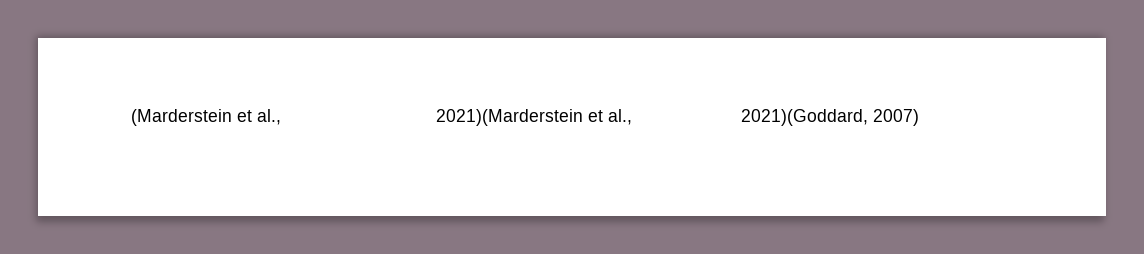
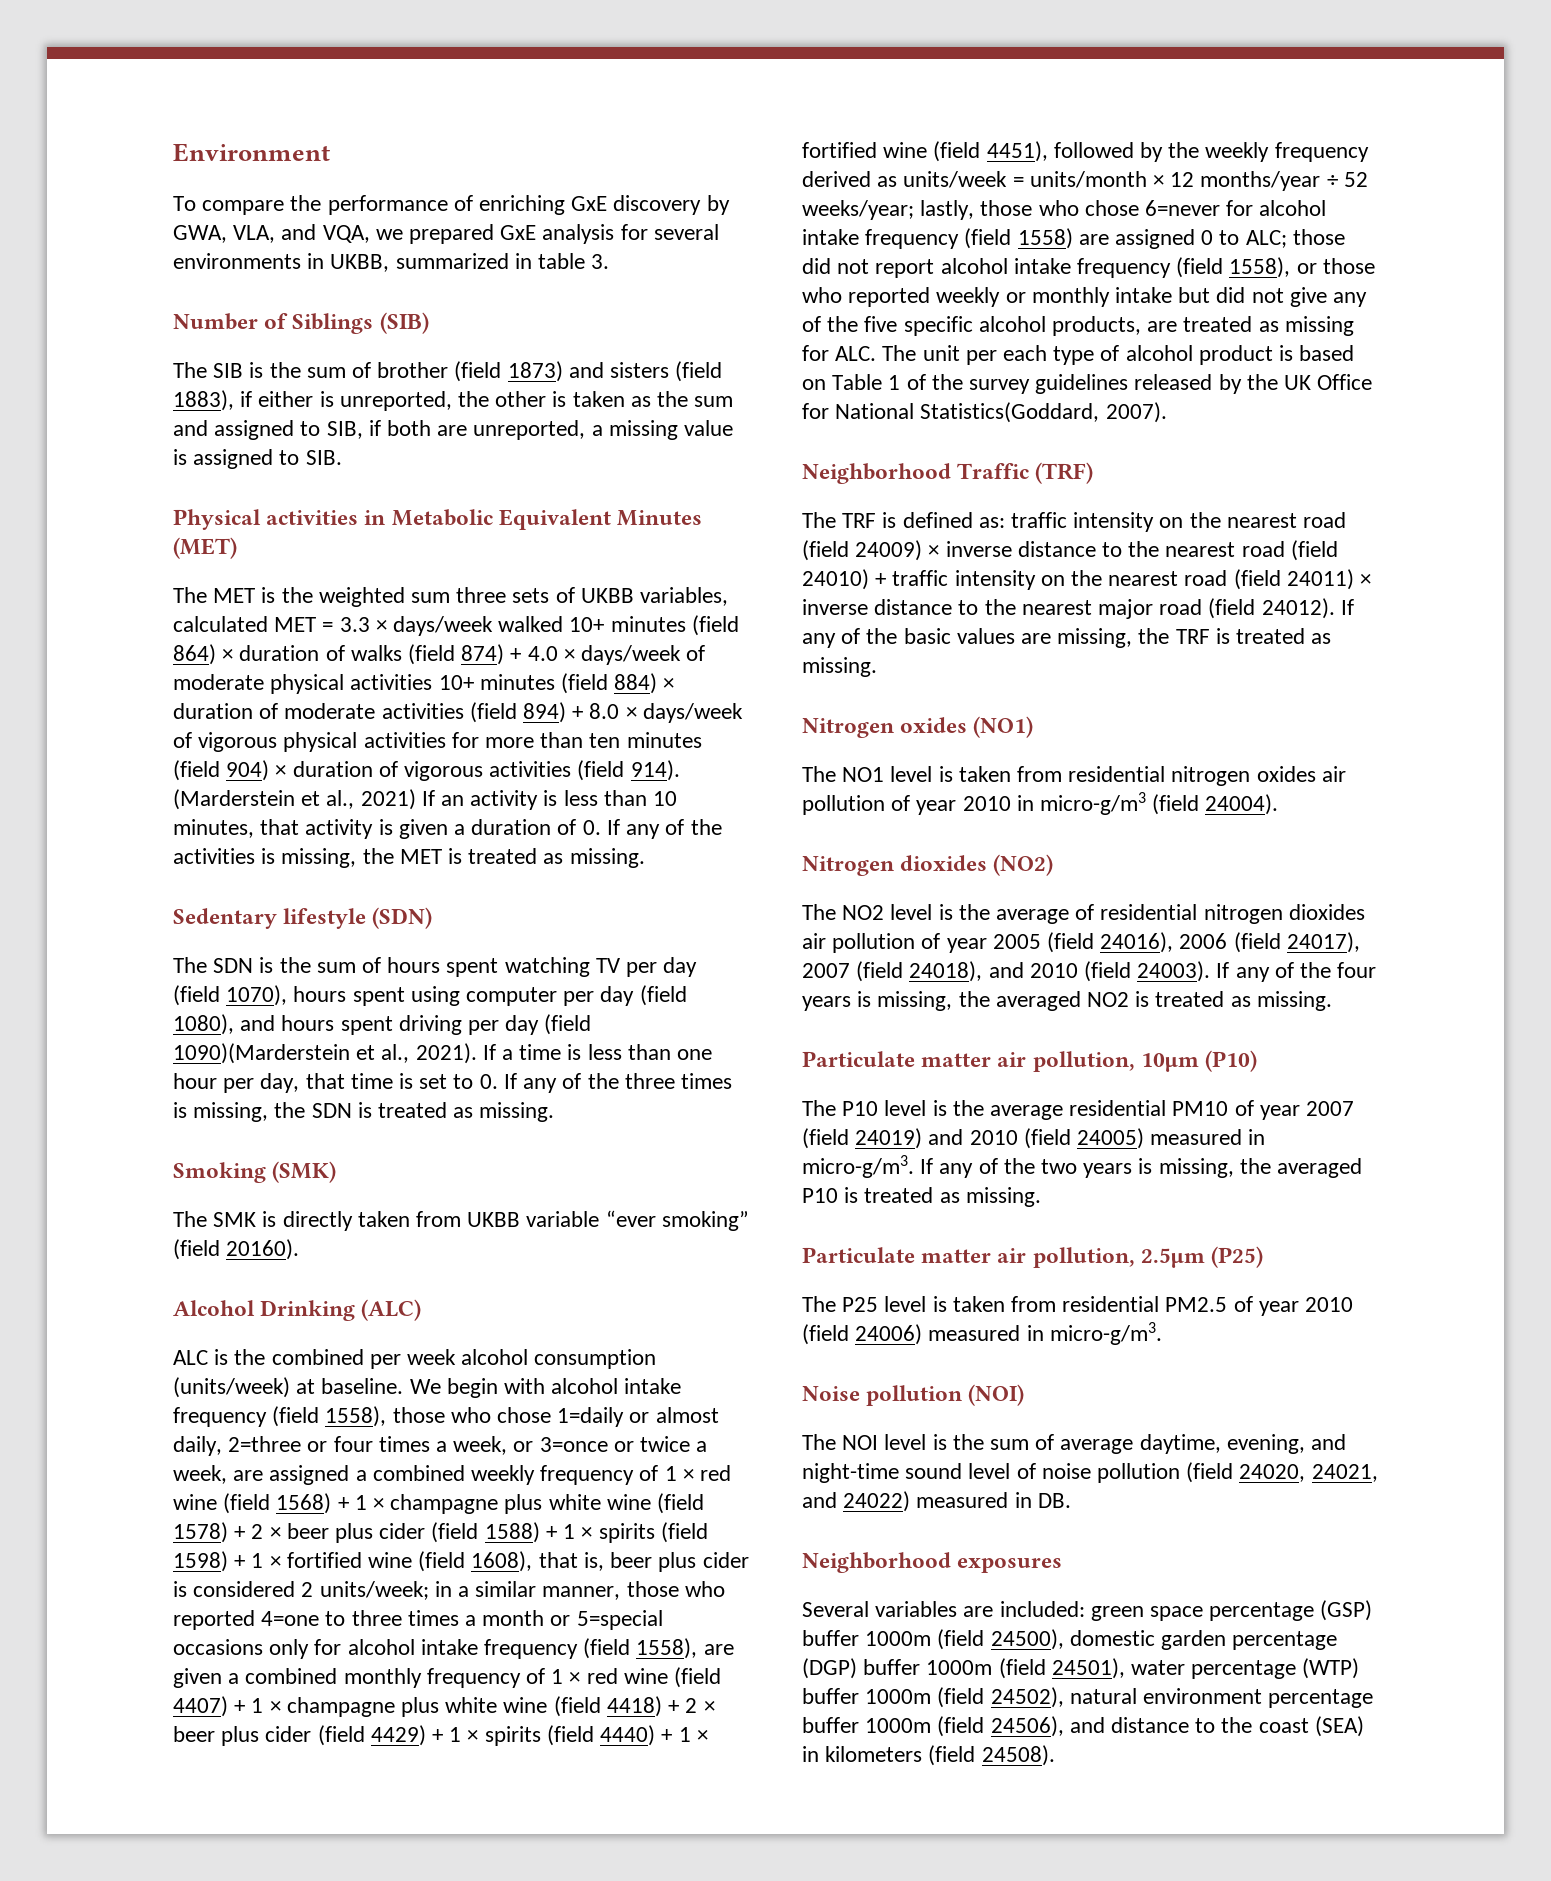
[131,109,919,126] (Marderstein et al., 2021)(Marderstein et al., 2021)(Goddard, 2007) -> [173,143,330,162] [173,195,730,215] [173,224,719,244] [173,253,610,272] [173,312,429,334] [173,361,723,382] [173,390,734,411] [173,420,734,440] [173,449,342,469] [173,509,703,530] [173,537,237,559] [173,587,729,607] [173,615,739,636] [173,644,706,665] [173,673,675,694] [173,702,743,723] [173,732,702,752] [173,760,680,781] [173,789,678,810] [173,819,722,839] [173,848,645,868] [173,907,433,929] [173,957,698,977] [173,985,687,1006] [173,1014,592,1035] [173,1043,713,1064] [173,1073,732,1093] [173,1102,555,1122] [173,1161,337,1183] [173,1210,749,1231] [173,1239,300,1260] [173,1299,422,1321] [173,1349,657,1369] [173,1377,682,1398] [173,1406,719,1427] [173,1436,708,1456] [173,1465,732,1485] [173,1493,705,1514] [173,1522,708,1543] [173,1551,749,1572] [173,1581,725,1600] [173,1610,663,1630] [173,1638,734,1659] [173,1667,722,1688] [173,1696,715,1717] [173,1725,708,1746] [802,141,1369,162] [802,171,1368,191] [802,200,1327,220] [802,228,1345,249] [802,257,1375,278] [802,287,1368,307] [802,316,1354,336] [802,345,1355,365] [802,374,1373,394] [802,402,1167,423] [802,462,1094,484] [802,512,1347,532] [802,540,1338,561] [802,569,1372,590] [802,598,1354,619] [802,628,1332,648] [802,657,877,677] [802,716,1034,738] [802,766,1346,786] [802,792,1279,815] [802,854,1054,876] [802,904,1365,924] [802,932,1360,953] [802,961,1377,982] [802,991,1332,1011] [802,1050,1258,1072] [802,1100,1355,1120] [802,1128,1266,1149] [802,1155,1363,1178] [802,1187,1041,1207] [802,1246,1264,1268] [802,1296,1354,1316] [802,1322,1162,1345] [802,1384,1025,1406] [802,1434,1347,1454] [802,1462,1378,1483] [802,1491,1071,1512] [802,1552,1063,1573] [802,1600,1373,1621] [802,1629,1338,1650] [802,1658,1360,1679] [802,1687,1374,1708] [802,1716,1364,1737] [802,1745,1055,1766] Environment // To compare the performance of enriching GxE discovery by GWA, VLA, and VQA, we prepared GxE analysis for several environments in UKBB, summarized in table 3. // Number of Siblings (SIB) // The SIB is the sum of brother (field 1873) and sisters (field 1883), if either is unreported, the other is taken as the sum and assigned to SIB, if both are unreported, a missing value is assigned to SIB. // Physical activities in Metabolic Equivalent Minutes (MET) // The MET is the weighted sum three sets of UKBB variables, calculated MET = 3.3 × days/week walked 10+ minutes (field 864) × duration of walks (field 874) + 4.0 × days/week of moderate physical activities 10+ minutes (field 884) × duration of moderate activities (field 894) + 8.0 × days/week of vigorous physical activities for more than ten minutes (field 904) × duration of vigorous activities (field 914). (Marderstein et al., 2021) If an activity is less than 10 minutes, that activity is given a duration of 0. If any of the activities is missing, the MET is treated as missing. // Sedentary lifestyle (SDN) // The SDN is the sum of hours spent watching TV per day (field 1070), hours spent using computer per day (field 1080), and hours spent driving per day (field 1090)(Marderstein et al., 2021). If a time is less than one hour per day, that time is set to 0. If any of the three times is missing, the SDN is treated as missing. // Smoking (SMK) // The SMK is directly taken from UKBB variable “ever smoking” (field 20160). // Alcohol Drinking (ALC) // ALC is the combined per week alcohol consumption (units/week) at baseline. We begin with alcohol intake frequency (field 1558), those who chose 1=daily or almost daily, 2=three or four times a week, or 3=once or twice a week, are assigned a combined weekly frequency of 1 × red wine (field 1568) + 1 × champagne plus white wine (field 1578) + 2 × beer plus cider (field 1588) + 1 × spirits (field 1598) + 1 × fortified wine (field 1608), that is, beer plus cider is considered 2 units/week; in a similar manner, those who reported 4=one to three times a month or 5=special occasions only for alcohol intake frequency (field 1558), are given a combined monthly frequency of 1 × red wine (field 4407) + 1 × champagne plus white wine (field 4418) + 2 × beer plus cider (field 4429) + 1 × spirits (field 4440) + 1 × fortified wine (field 4451), followed by the weekly frequency derived as units/week = units/month × 12 months/year ÷ 52 weeks/year; lastly, those who chose 6=never for alcohol intake frequency (field 1558) are assigned 0 to ALC; those did not report alcohol intake frequency (field 1558), or those who reported weekly or monthly intake but did not give any of the five specific alcohol products, are treated as missing for ALC. The unit per each type of alcohol product is based on Table 1 of the survey guidelines released by the UK Office for National Statistics(Goddard, 2007). // Neighborhood Traffic (TRF) // The TRF is defined as: traffic intensity on the nearest road (field 24009) × inverse distance to the nearest road (field 24010) + traffic intensity on the nearest road (field 24011) × inverse distance to the nearest major road (field 24012). If any of the basic values are missing, the TRF is treated as missing. // Nitrogen oxides (NO1) // The NO1 level is taken from residential nitrogen oxides air pollution of year 2010 in micro-g/m3 (field 24004). // Nitrogen dioxides (NO2) // The NO2 level is the average of residential nitrogen dioxides air pollution of year 2005 (field 24016), 2006 (field 24017), 2007 (field 24018), and 2010 (field 24003). If any of the four years is missing, the averaged NO2 is treated as missing. // Particulate matter air pollution, 10μm (P10) // The P10 level is the average residential PM10 of year 2007 (field 24019) and 2010 (field 24005) measured in micro-g/m3. If any of the two years is missing, the averaged P10 is treated as missing. // Particulate matter air pollution, 2.5μm (P25) // The P25 level is taken from residential PM2.5 of year 2010 (field 24006) measured in micro-g/m3. // Noise pollution (NOI) // The NOI level is the sum of average daytime, evening, and night-time sound level of noise pollution (field 24020, 24021, and 24022) measured in DB. // Neighborhood exposures // Several variables are included: green space percentage (GSP) buffer 1000m (field 24500), domestic garden percentage (DGP) buffer 1000m (field 24501), water percentage (WTP) buffer 1000m (field 24502), natural environment percentage buffer 1000m (field 24506), and distance to the coast (SEA) in kilometers (field 24508).

